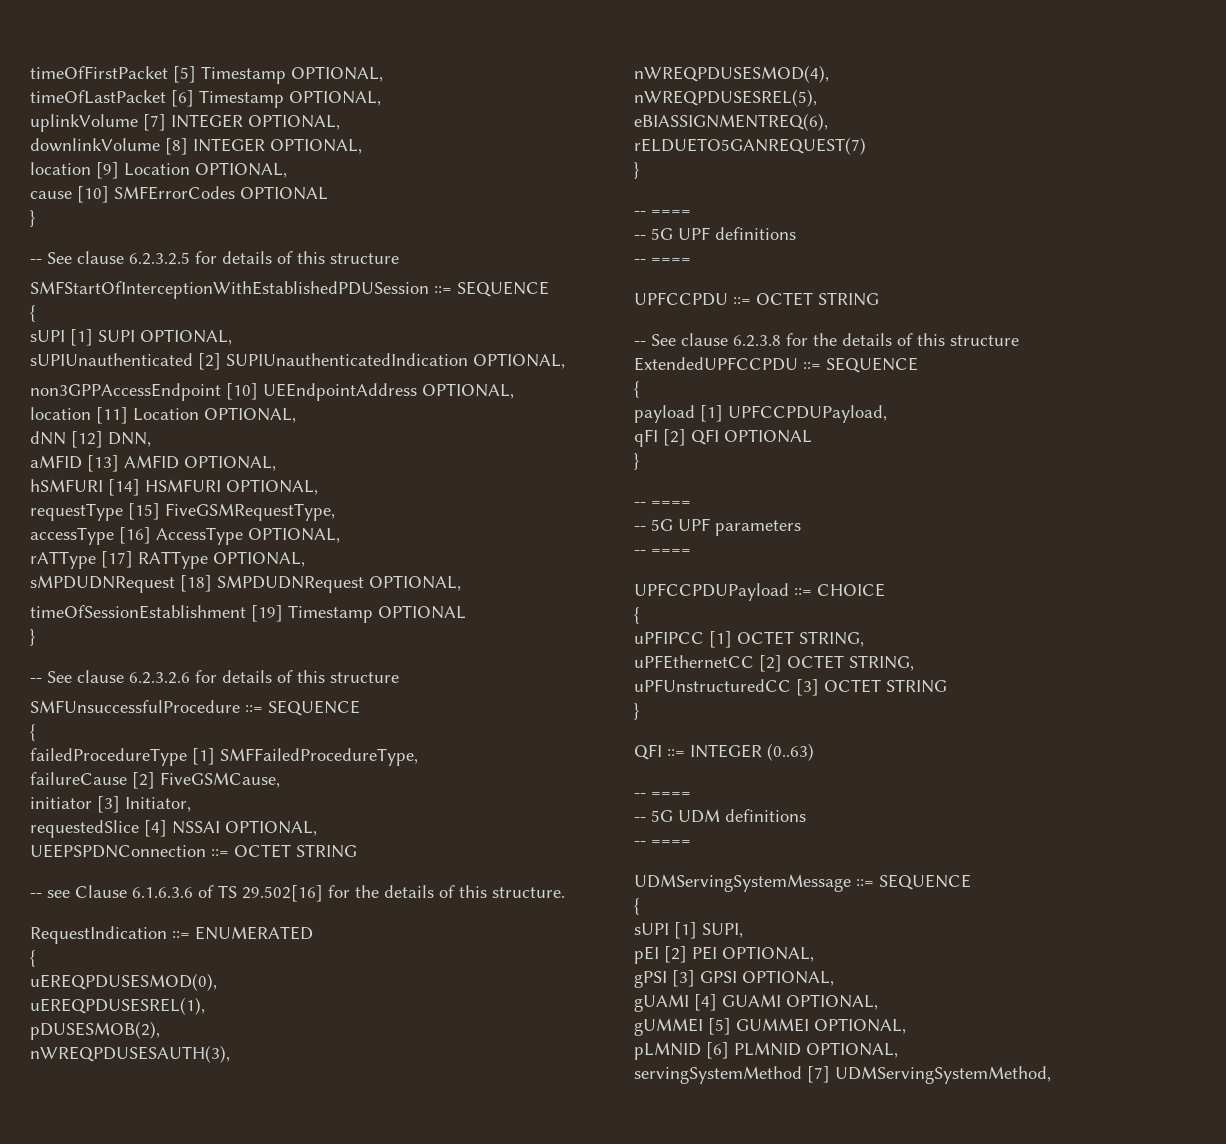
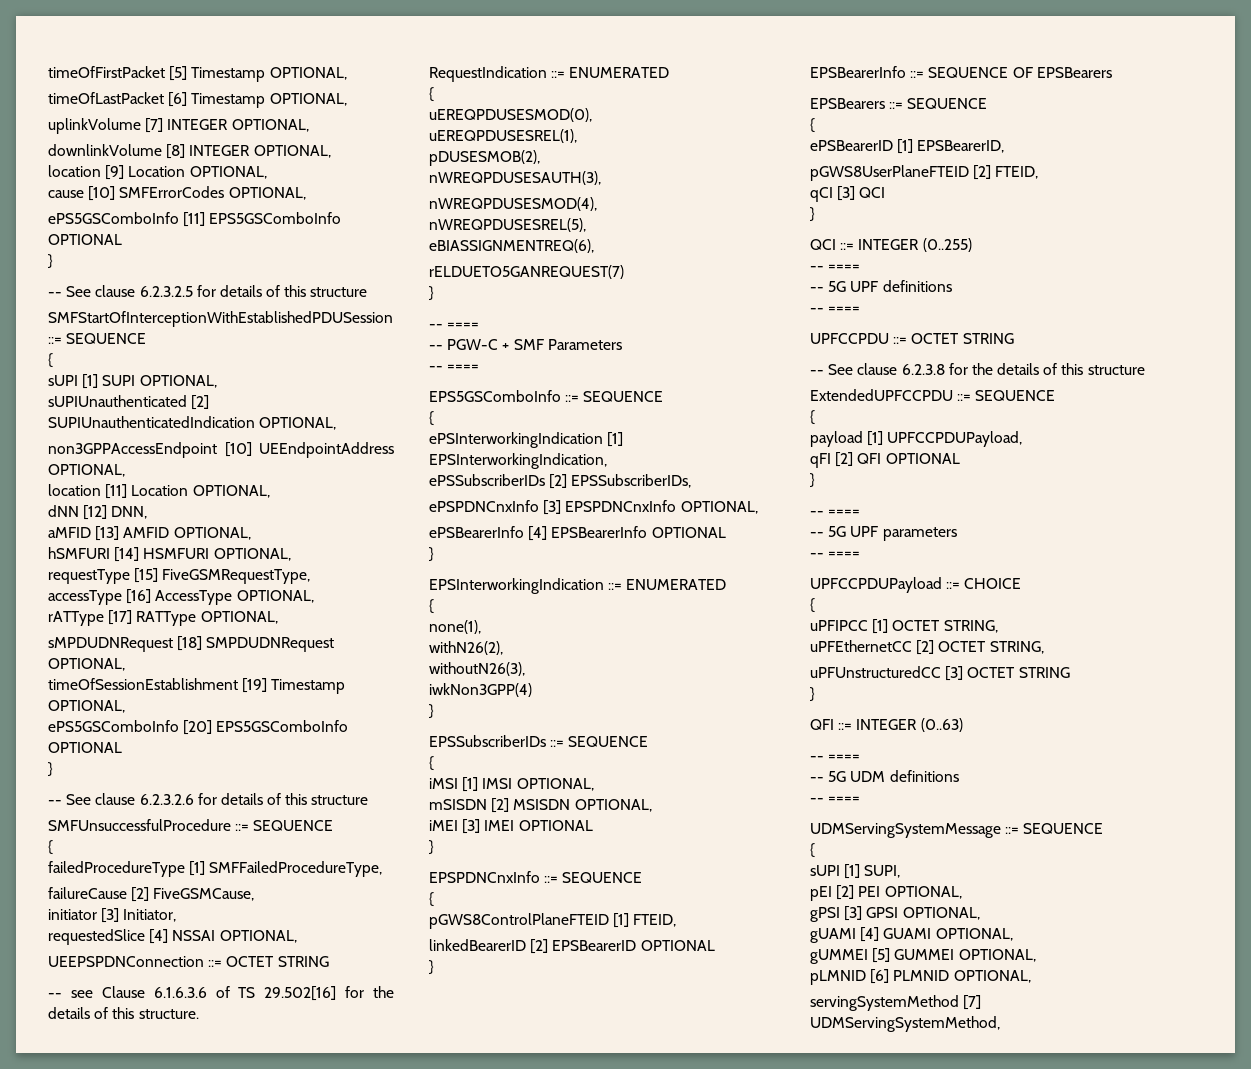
(235, 193) none -> [228,187,306,200] [48,212,342,227] OPTIONAL, // ePS5GSComboInfo [11] EPS5GSComboInfo
(373, 614) none -> [48,700,125,713] [48,720,349,735] OPTIONAL, // ePS5GSComboInfo [20] EPS5GSComboInfo
(691, 213) none -> [429,339,622,350] [429,364,480,371] [429,390,664,402] [429,411,434,426] [429,432,624,448] [429,453,607,469] [429,474,692,489] [429,500,758,515] [429,526,726,541] [429,547,434,562] [429,578,727,594] [429,599,434,614] [429,620,481,634] [429,641,503,655] [429,662,525,676] [429,683,532,697] [429,704,434,719] [429,735,649,747] [429,756,434,771] [429,777,594,792] [429,798,652,813] [429,819,593,834] [429,840,434,855] [429,871,643,883] [429,892,434,907] [429,913,677,929] [429,939,715,954] [429,960,434,975] [810,66,1112,78] [810,98,988,109] [810,118,815,133] [810,139,1005,154] [810,165,1039,181] [810,186,886,202] [810,207,815,222] [810,238,972,252] [810,264,861,271] // -- PGW-C + SMF Parameters // -- ==== // EPS5GSComboInfo ::= SEQUENCE // { // ePSInterworkingIndication [1] EPSInterworkingIndication, // ePSSubscriberIDs [2] EPSSubscriberIDs, // ePSPDNCnxInfo [3] EPSPDNCnxInfo OPTIONAL, // ePSBearerInfo [4] EPSBearerInfo OPTIONAL // } // EPSInterworkingIndication ::= ENUMERATED // { // none(1), // withN26(2), // withoutN26(3), // iwkNon3GPP(4) // } // EPSSubscriberIDs ::= SEQUENCE // { // iMSI [1] IMSI OPTIONAL, // mSISDN [2] MSISDN OPTIONAL, // iMEI [3] IMEI OPTIONAL // } // EPSPDNCnxInfo ::= SEQUENCE // { // pGWS8ControlPlaneFTEID [1] FTEID, // linkedBearerID [2] EPSBearerID OPTIONAL // } // EPSBearerInfo ::= SEQUENCE OF EPSBearers // EPSBearers ::= SEQUENCE // { // ePSBearerID [1] EPSBearerID, // pGWS8UserPlaneFTEID [2] FTEID, // qCI [3] QCI // } // QCI ::= INTEGER (0..255) // -- ====

